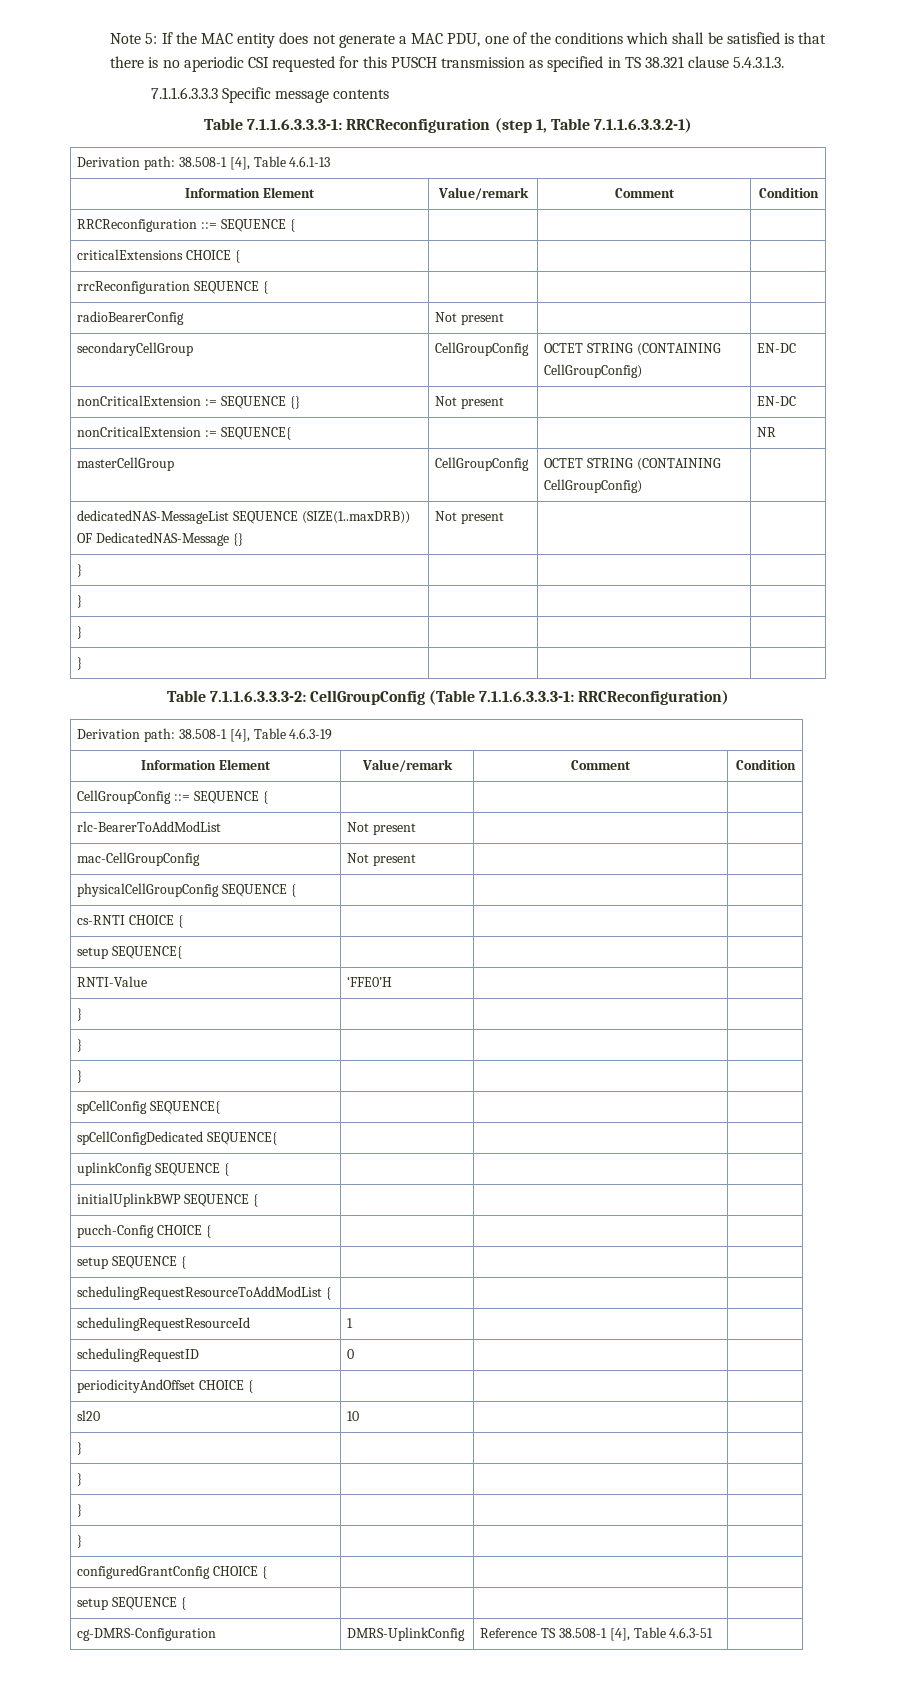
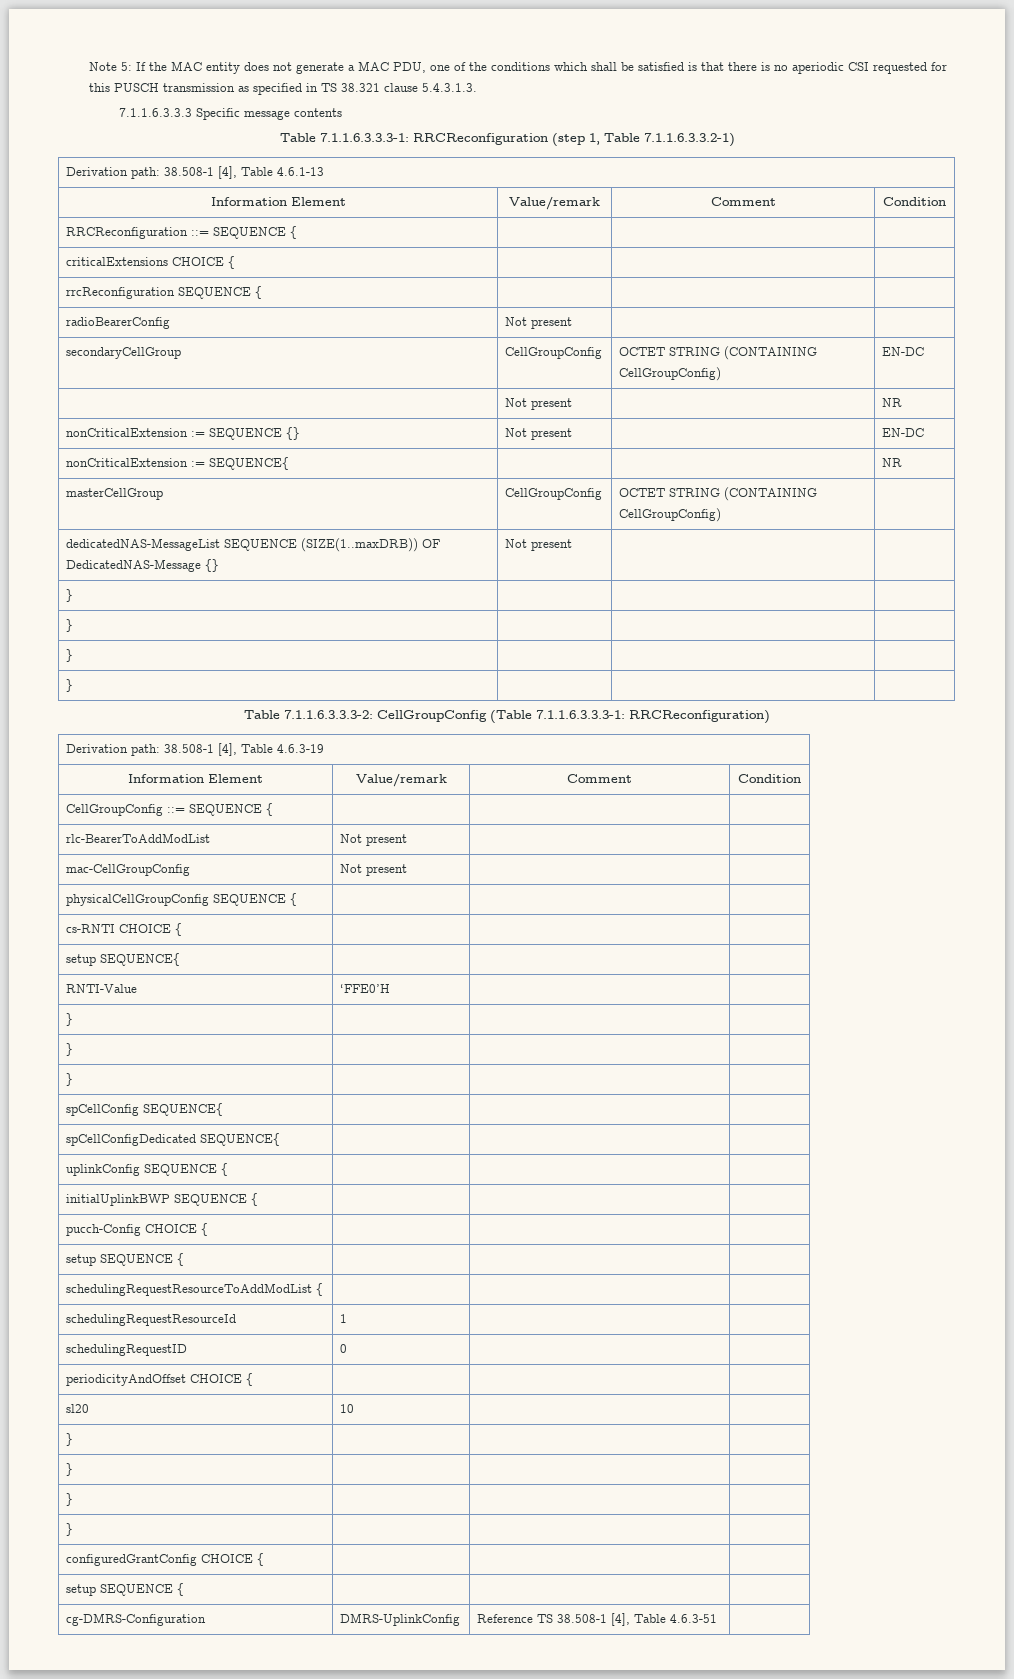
(797, 348) none -> [505,398,573,410] [882,398,903,407] // | Not present | | NR

